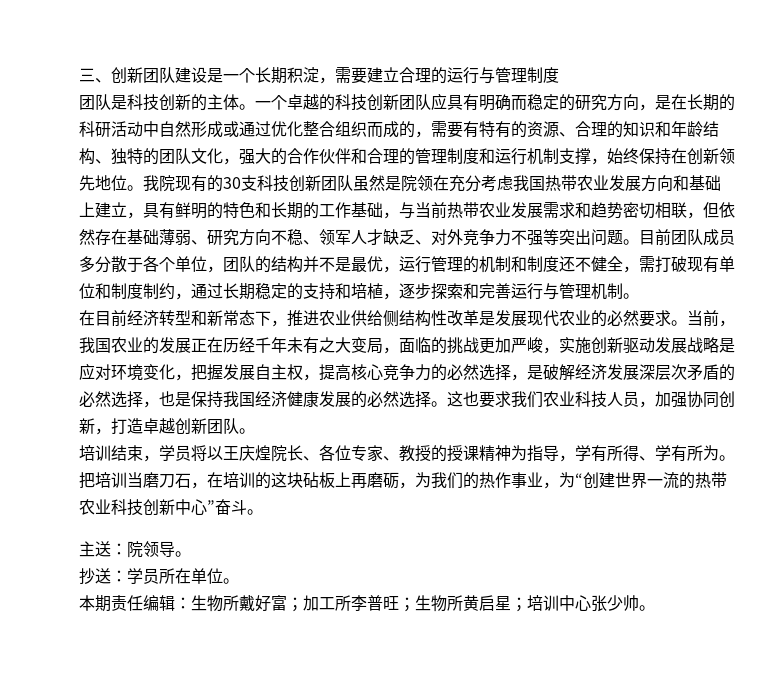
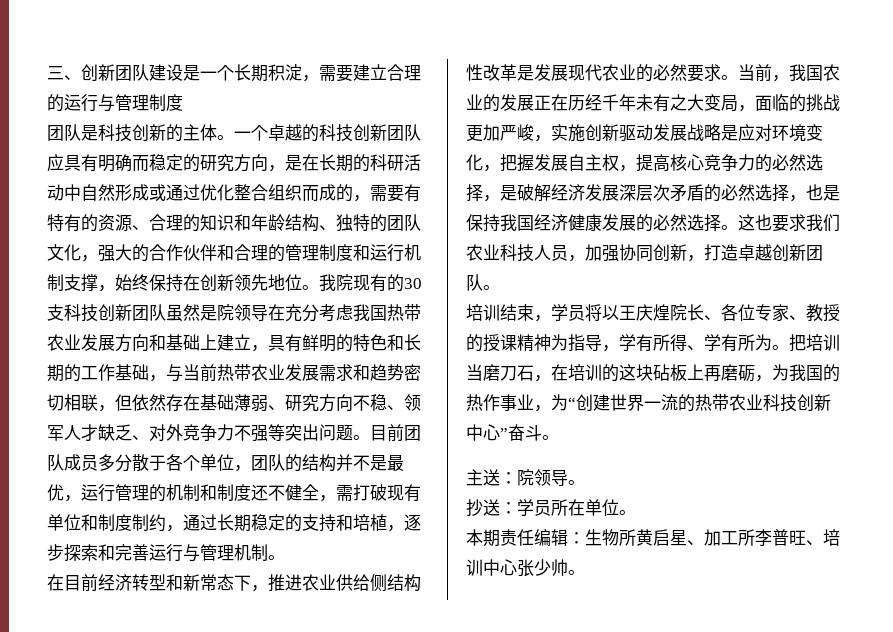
(433, 183) none -> [251,305,268,321] 导
[447,472,463,489] 们 -> [806,365,823,381] 国
[239,595,303,612] 戴好富； -> [636,529,704,546] 黄启星、
[399,595,527,612] ；生物所黄启星； -> [806,540,823,545] 、

